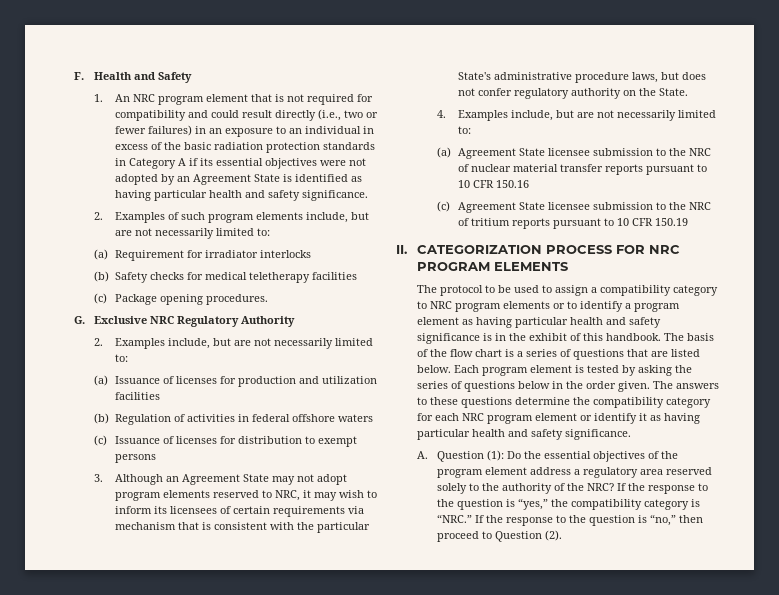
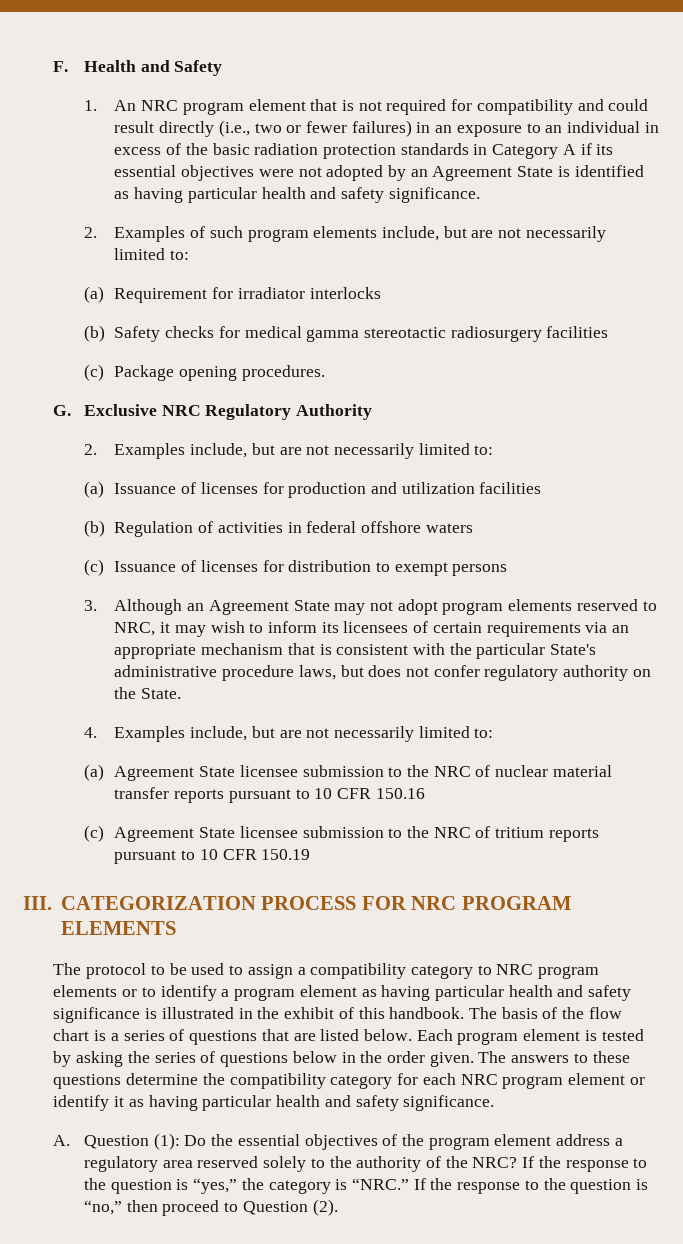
[248,272,310,283] teletherapy -> [306,326,542,342] gamma stereotactic radiosurgery
(364, 510) none -> [612,625,630,633] [114,644,197,659] an appropriate
[396,245,407,254] II. -> [23,896,52,910] III.
(492, 337) none -> [161,1007,234,1019] illustrated
[571,499,643,510] compatibility -> (264, 1184) none

